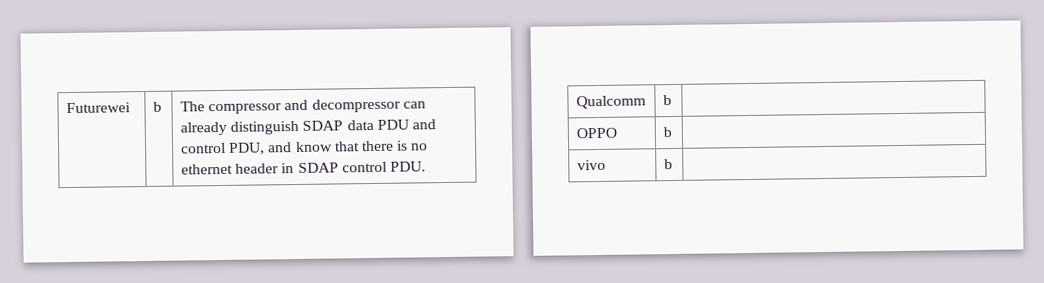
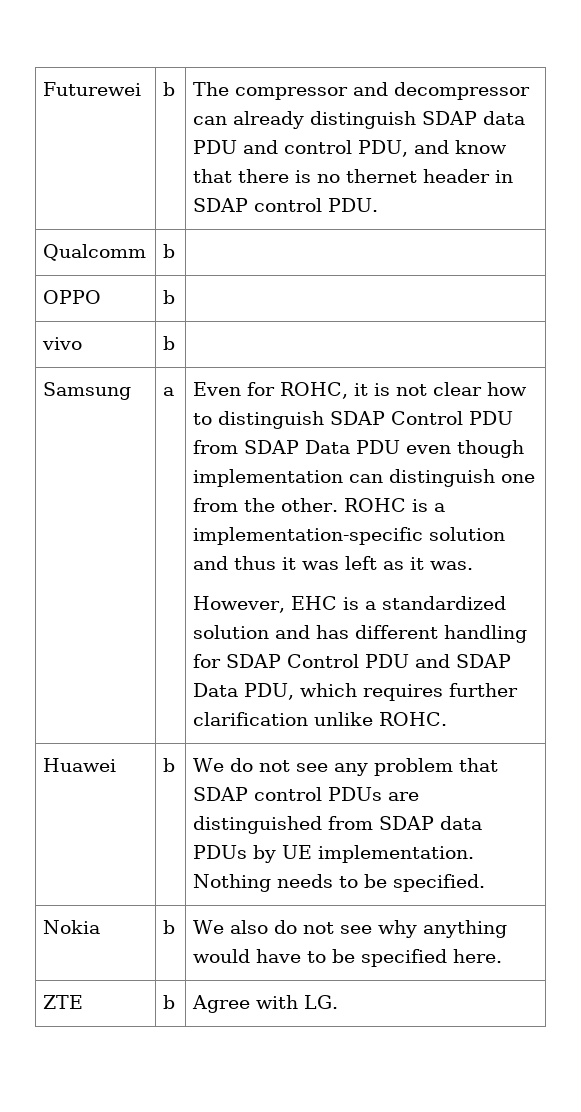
[180,163,233,175] ethernet -> [346,169,418,183] thernet
(673, 164) none -> [43,382,132,400] [163,387,175,396] [193,382,528,399] [193,411,514,429] [193,440,525,458] [193,469,536,487] [193,498,446,512] [193,527,506,545] [193,556,474,570] [193,596,507,613] [193,625,528,643] [193,654,512,668] [193,683,519,701] [193,712,448,726] [43,758,117,772] [163,758,176,772] [193,758,499,776] [193,787,420,801] [193,816,483,834] [193,845,475,863] [193,874,486,892] [43,920,101,934] [163,920,176,934] [193,920,508,938] [193,949,503,967] [43,995,84,1009] [163,995,176,1009] [192,995,339,1013] // Samsung | a | Even for ROHC, it is not clear how to distinguish SDAP Control PDU from SDAP Data PDU even though implementation can distinguish one from the other. ROHC is a implementation-specific solution and thus it was left as it was. // However, EHC is a standardized solution and has different handling for SDAP Control PDU and SDAP Data PDU, which requires further clarification unlike ROHC. // Huawei | b | We do not see any problem that SDAP control PDUs are distinguished from SDAP data PDUs by UE implementation. Nothing needs to be specified. // Nokia | b | We also do not see why anything would have to be specified here. // ZTE | b | Agree with LG.

